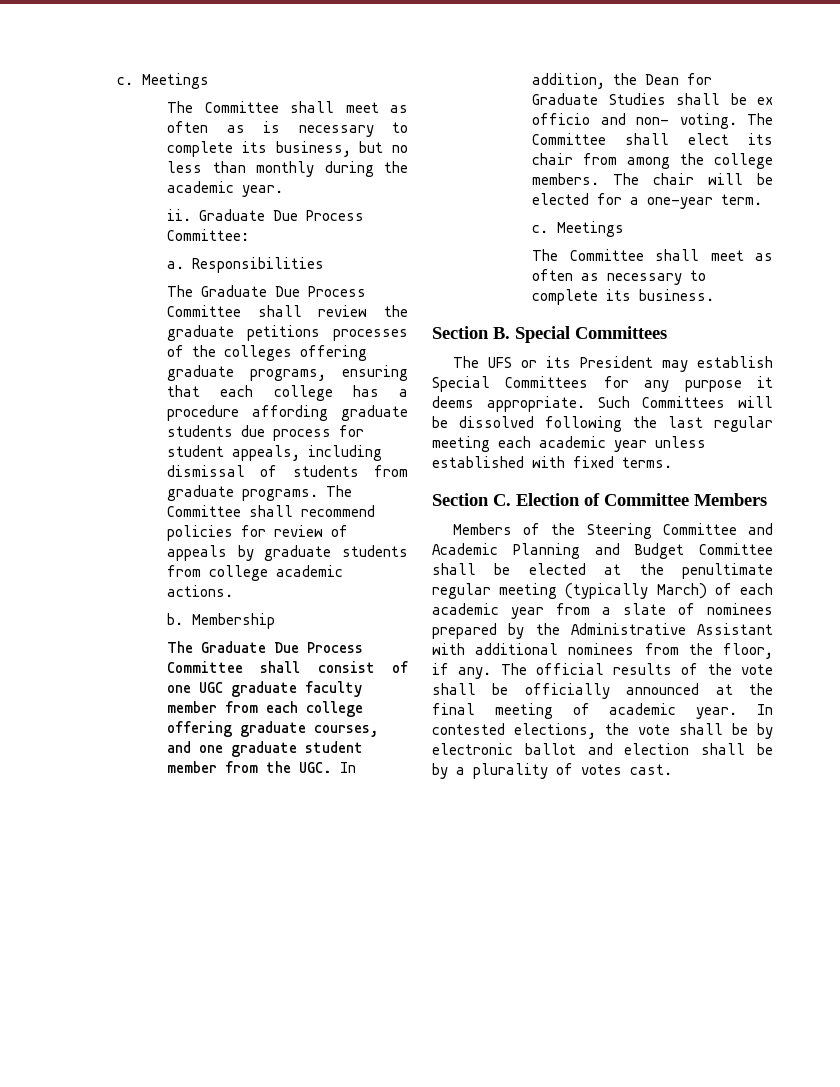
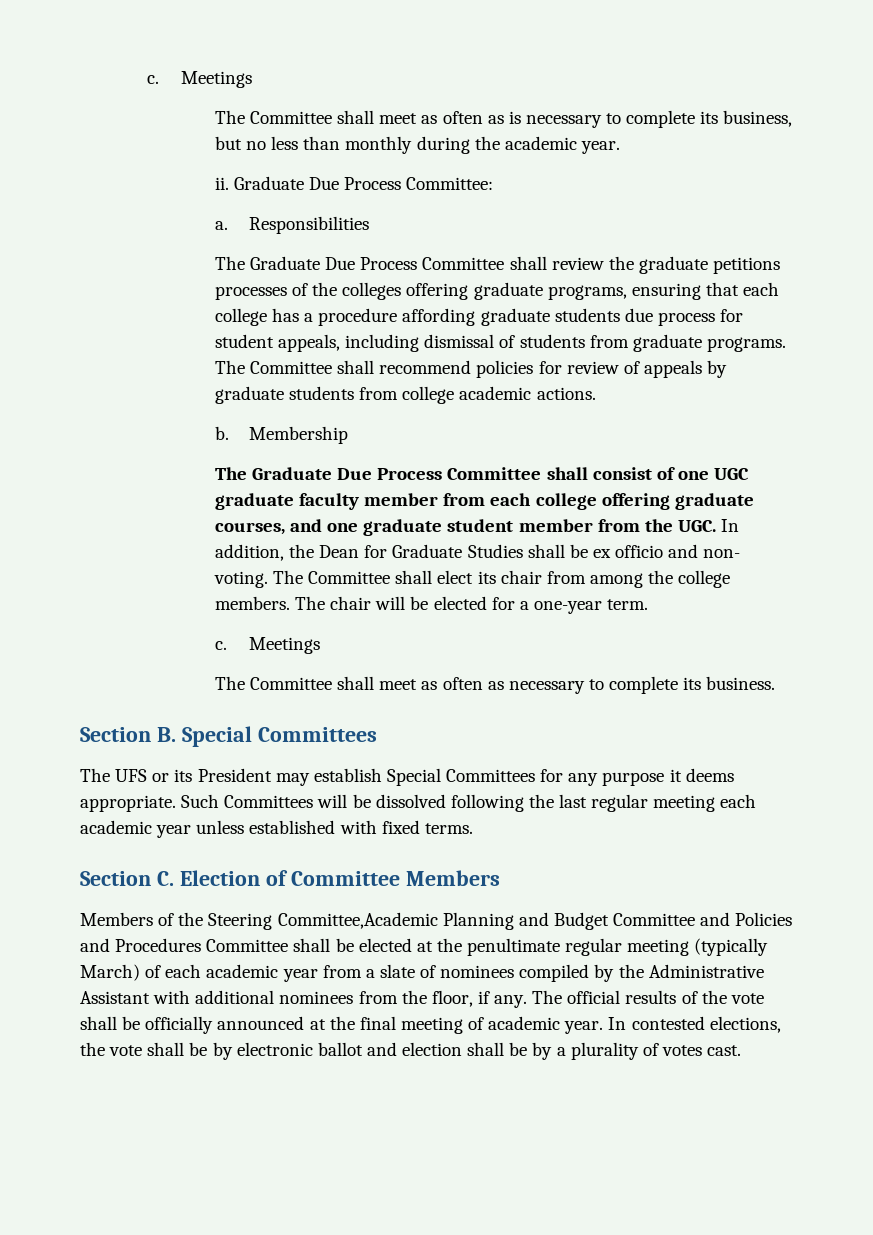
[662,523,773,535] [432,543,498,555] Committee and Academic -> [277,912,438,929] Committee,Academic
(773, 549) none -> [700,912,793,926] [80,938,289,952] and Policies and Procedures Committee
[432,623,497,639] prepared -> [519,964,590,982] compiled

